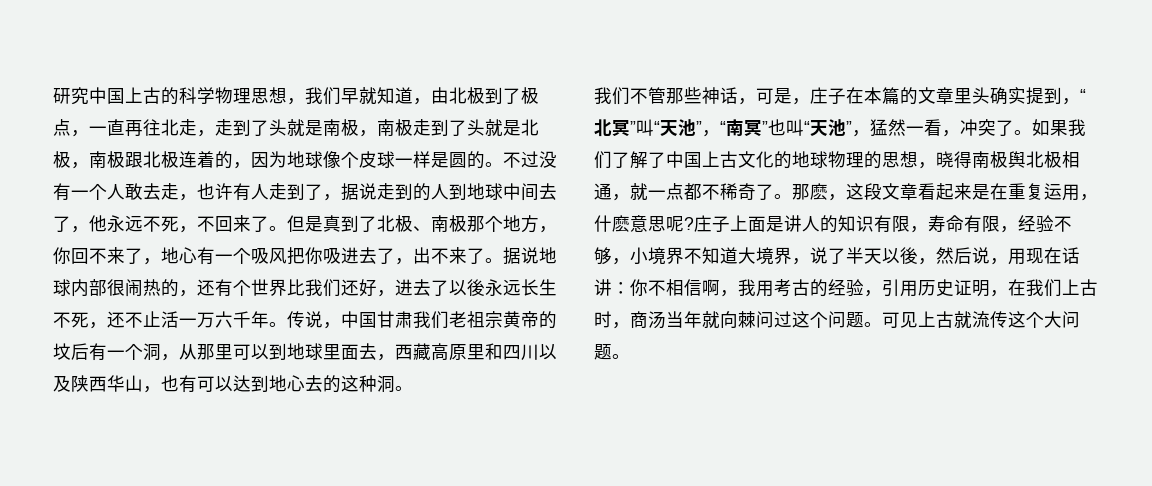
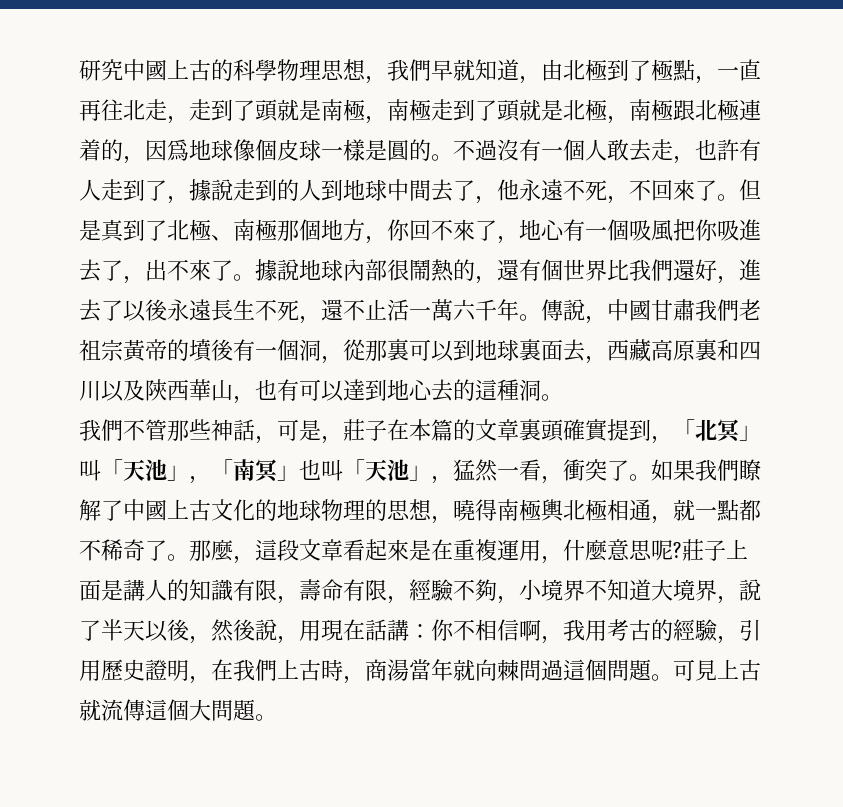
[107,88,125,104] 国 -> [145,59,167,81] 國
[197,87,215,104] 学 -> [255,59,277,81] 學
[323,87,341,105] 们 -> [409,59,431,81] 們
[467,87,539,104] [53,119,71,136] 极到了极点 -> [585,59,695,81] 極到了極點
[269,119,539,137] [53,151,557,169] [53,183,107,201] 头就是南极，南极走到了头就是北极，南极跟北极连着的，因为地球像个皮球一样是圆的。不过没有一个 -> [255,99,761,124] [79,139,585,164] 頭就是南極，南極走到了頭就是北極，南極跟北極連着的，因爲地球像個皮球一樣是圓的。不過沒有一個
[215,183,233,200] 许 -> [717,139,739,161] 許
[341,183,377,201] 据说 -> [189,179,233,201] 據說
[521,183,539,201] 间 -> [409,180,431,201] 間
[125,215,143,232] 远 -> [541,179,563,201] 遠
[233,215,251,232] 来 -> [673,179,695,201] 來
[395,215,503,232] 极、南极那个 -> [189,219,321,241] 極、南極那個
[107,247,125,264] 来 -> [453,219,475,241] 來
[233,247,557,265] [53,279,413,297] 个吸风把你吸进去了，出不来了。据说地球内部很闹热的，还有个世界比我们还好，进 -> [607,219,761,241] [79,259,761,284] 個吸風把你吸進去了，出不來了。據說地球內部很鬧熱的，還有個世界比我們還好，進
[503,279,539,296] 远长 -> [189,299,233,321] 遠長
[107,311,125,328] 还 -> [321,299,343,321] 還
[197,312,215,328] 万 -> [431,299,453,321] 萬
[287,311,557,329] [53,343,233,361] 传说，中国甘肃我们老祖宗黄帝的坟后有一个洞，从那里 -> [541,299,761,324] [79,339,409,364] 傳說，中國甘肅我們老祖宗黃帝的墳後有一個洞，從那裏
[323,344,341,360] 里 -> [519,339,541,361] 裏
[467,344,485,360] 里 -> [695,339,717,361] 裏
[71,375,125,392] 陕西华 -> [145,379,211,401] 陝西華
[233,375,251,392] 达 -> [343,379,365,401] 達
[341,375,377,392] 这种 -> [475,379,519,401] 這種
[612,87,630,105] 们 -> [101,419,123,441] 們
[720,87,738,104] 话 -> [233,419,255,441] 話
[810,87,828,104] 庄 -> [343,419,365,441] 莊
[954,87,1086,105] [594,119,852,137] 里头确实提到，“北冥”叫“天池”，“南冥”也叫“天池” -> [519,419,761,444] [79,459,431,484] 裏頭確實提到，「北冥」叫「天池」，「南冥」也叫「天池」
[960,119,978,136] 冲 -> [563,459,585,481] 衝
[594,151,702,169] 们了解了中国 -> [717,459,761,481] [79,499,167,521] 們瞭解了中國
[936,151,1062,168] 晓得南极舆北极 -> [453,499,607,522] 曉得南極輿北極
[666,183,684,200] 点 -> [717,499,739,521] 點
[810,183,864,201] 麽，这 -> [211,539,277,564] 麼，這
[954,183,1098,201] [594,215,630,232] 来是在重复运用，什麽 -> [387,539,607,564] 來是在重複運用，什麼
[694,215,712,232] 庄 -> [682,539,704,561] 莊
[784,215,1072,233] [594,247,612,265] 讲人的知识有限，寿命有限，经验不够 -> [123,579,497,604] 講人的知識有限，壽命有限，經驗不夠
[810,247,828,264] 说 -> [739,579,761,601] 說
[954,247,1080,265] [594,279,612,296] 后说，用现在话讲 -> [233,619,409,644] 後說，用現在話講
[828,279,1098,297] [594,311,1080,329] [594,344,612,360] 经验，引用历史证明，在我们上古时，商汤当年就向棘问过这个问题。可见上古就流传这个大问题 -> [673,619,761,644] [79,659,761,684] [79,699,256,721] 經驗，引用歷史證明，在我們上古時，商湯當年就向棘問過這個問題。可見上古就流傳這個大問題

